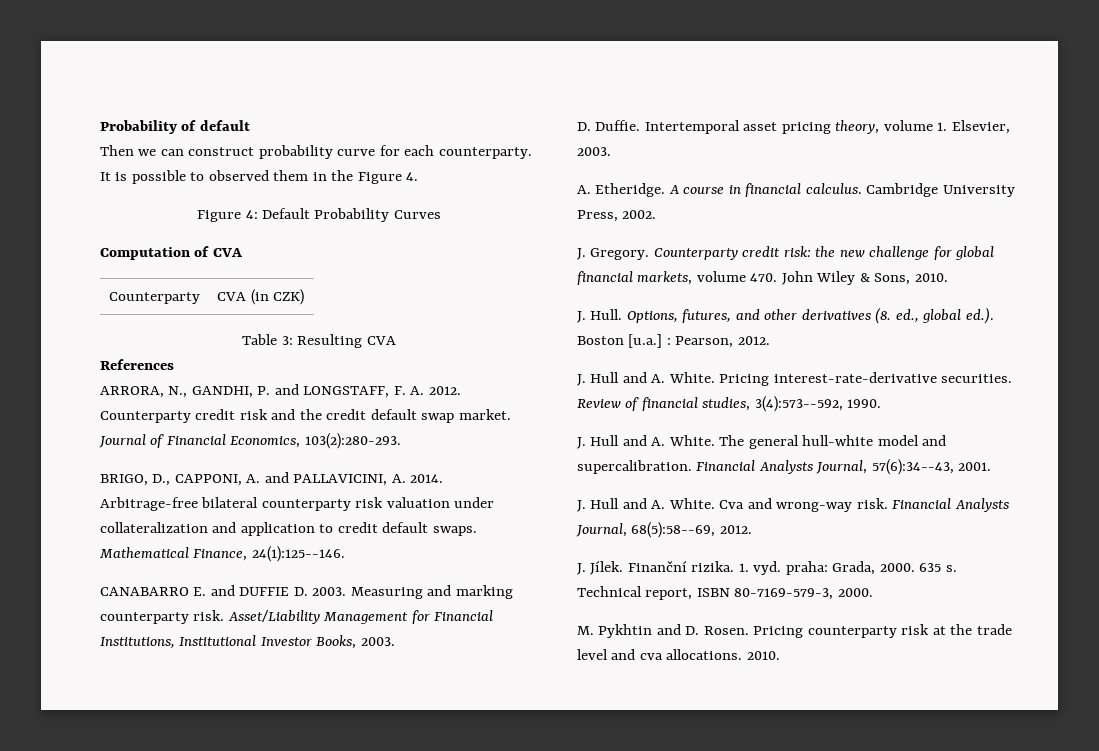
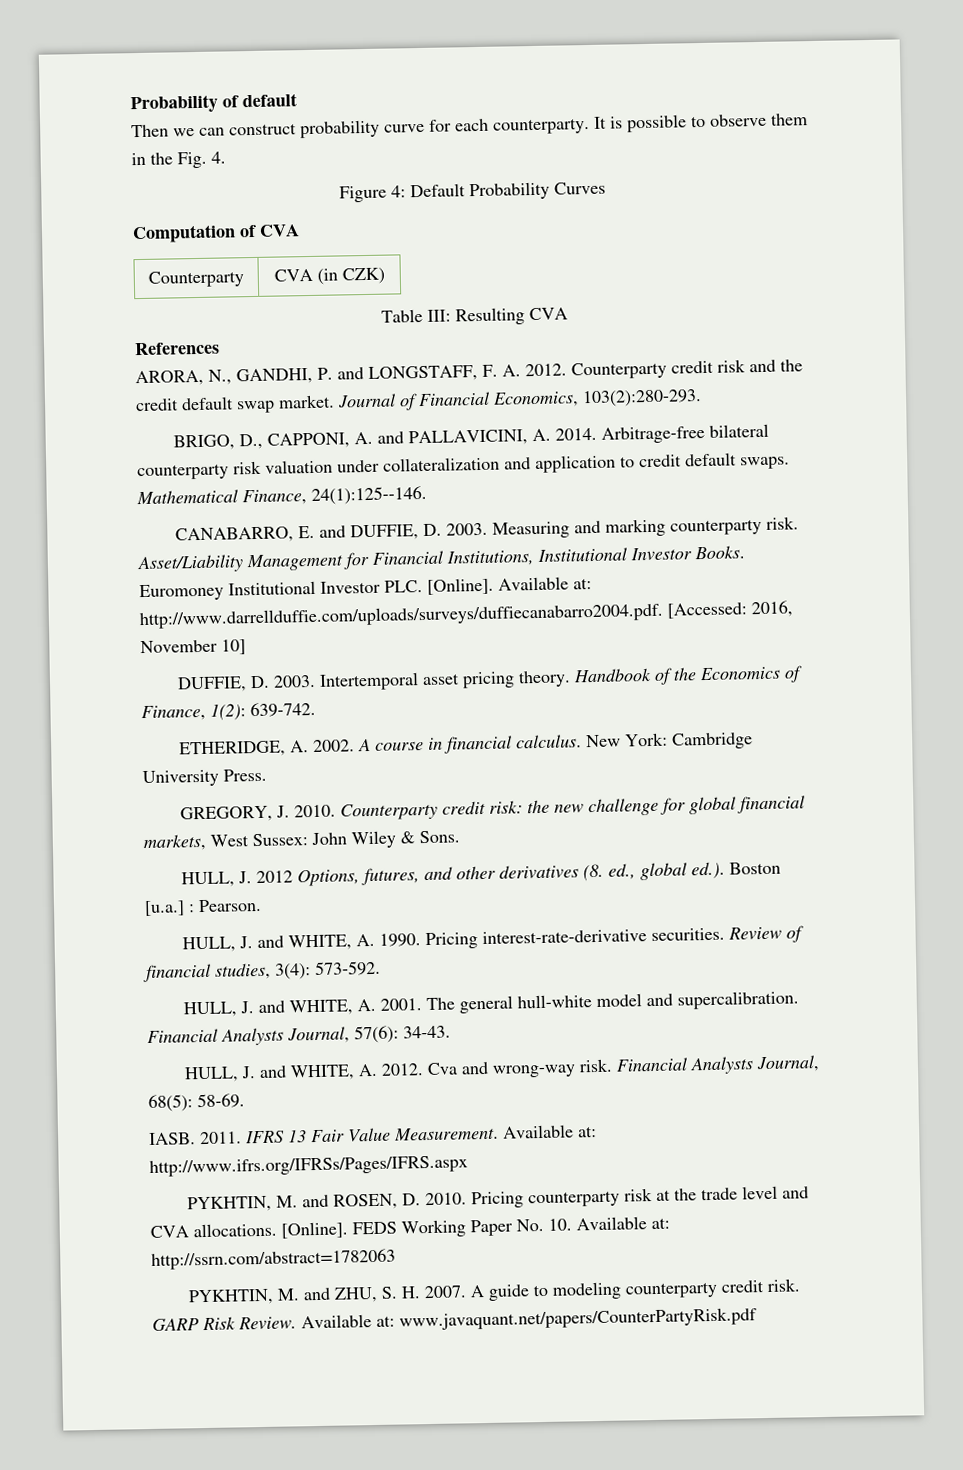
[208,170,269,181] observed -> [709,113,767,127] observe
[357,172,402,184] Figure -> [177,151,207,169] Fig.
[281,336,293,345] 3: -> [426,309,451,322] III:
[100,386,164,398] ARRORA, -> [135,369,204,387] ARORA,
[100,587,189,596] CANABARRO -> [174,526,294,544] CANABARRO,
[239,587,290,596] DUFFIE -> [349,524,419,541] DUFFIE,
[316,635,395,649] [577,120,641,131] Books, 2003. // D. Duffie. -> [694,545,745,560] [139,576,592,602] [139,600,793,630] [140,639,246,655] [176,674,316,693] Books. Euromoney Institutional Investor PLC. [Online]. Available at: http://www.darrellduffie.com/uploads/surveys/duffiecanabarro2004.pdf. [Accessed: 2016, November 10] // DUFFIE, D. 2003.
[835,120,1010,134] [577,147,611,156] [577,183,666,197] theory, volume 1. Elsevier, 2003. // A. Etheridge. -> [517,665,803,688] [141,701,316,722] [178,739,355,758] theory. Handbook of the Economics of Finance, 1(2): 639-742. // ETHERIDGE, A. 2002.
[866,183,1015,197] [577,210,657,222] [577,248,650,260] Cambridge University Press, 2002. // J. Gregory. -> [585,732,753,750] [142,768,267,788] [179,804,336,823] New York: Cambridge University Press. // GREGORY, J. 2010.
[696,271,778,282] volume 470. -> [210,833,308,847] West Sussex:
[874,273,948,285] [577,309,623,323] Sons, 2010. // J. Hull. -> [419,830,460,844] [180,870,293,888] Sons. // HULL, J. 2012
[675,336,770,348] [577,372,715,386] Pearson, 2012. // J. Hull and A. White. -> [198,898,262,913] [181,933,421,953] Pearson. // HULL, J. and WHITE, A. 1990.
[754,396,882,412] [577,435,715,449] 3(4):573--592, 1990. // J. Hull and A. White. -> [275,960,381,980] [182,998,422,1018] 3(4): 573-592. // HULL, J. and WHITE, A. 2001.
[871,459,992,475] [577,498,715,512] 57(6):34--43, 2001. // J. Hull and A. White. -> [354,1025,451,1044] [183,1063,424,1083] 57(6): 34-43. // HULL, J. and WHITE, A. 2012.
[631,522,752,538] [577,561,957,575] [577,586,873,600] [577,624,749,638] 68(5):58--69, 2012. // J. Jílek. Finanční rizika. 1. vyd. praha: Grada, 2000. 635 s. Technical report, ISBN 80-7169-579-3, 2000. // M. Pykhtin and D. Rosen. -> [148,1093,245,1112] [149,1124,597,1145] [149,1155,468,1177] [186,1192,467,1213] 68(5): 58-69. // IASB. 2011. IFRS 13 Fair Value Measurement. Available at: http://www.ifrs.org/IFRSs/Pages/IFRS.aspx // PYKHTIN, M. and ROSEN, D. 2010.
[639,649,780,660] cva allocations. 2010. -> [150,1216,670,1239] [151,1248,396,1270] [187,1278,800,1306] [152,1307,757,1331] CVA allocations. [Online]. FEDS Working Paper No. 10. Available at: http://ssrn.com/abstract=1782063 // PYKHTIN, M. and ZHU, S. H. 2007. A guide to modeling counterparty credit risk. GARP Risk Review. Available at: www.javaquant.net/papers/CounterPartyRisk.pdf

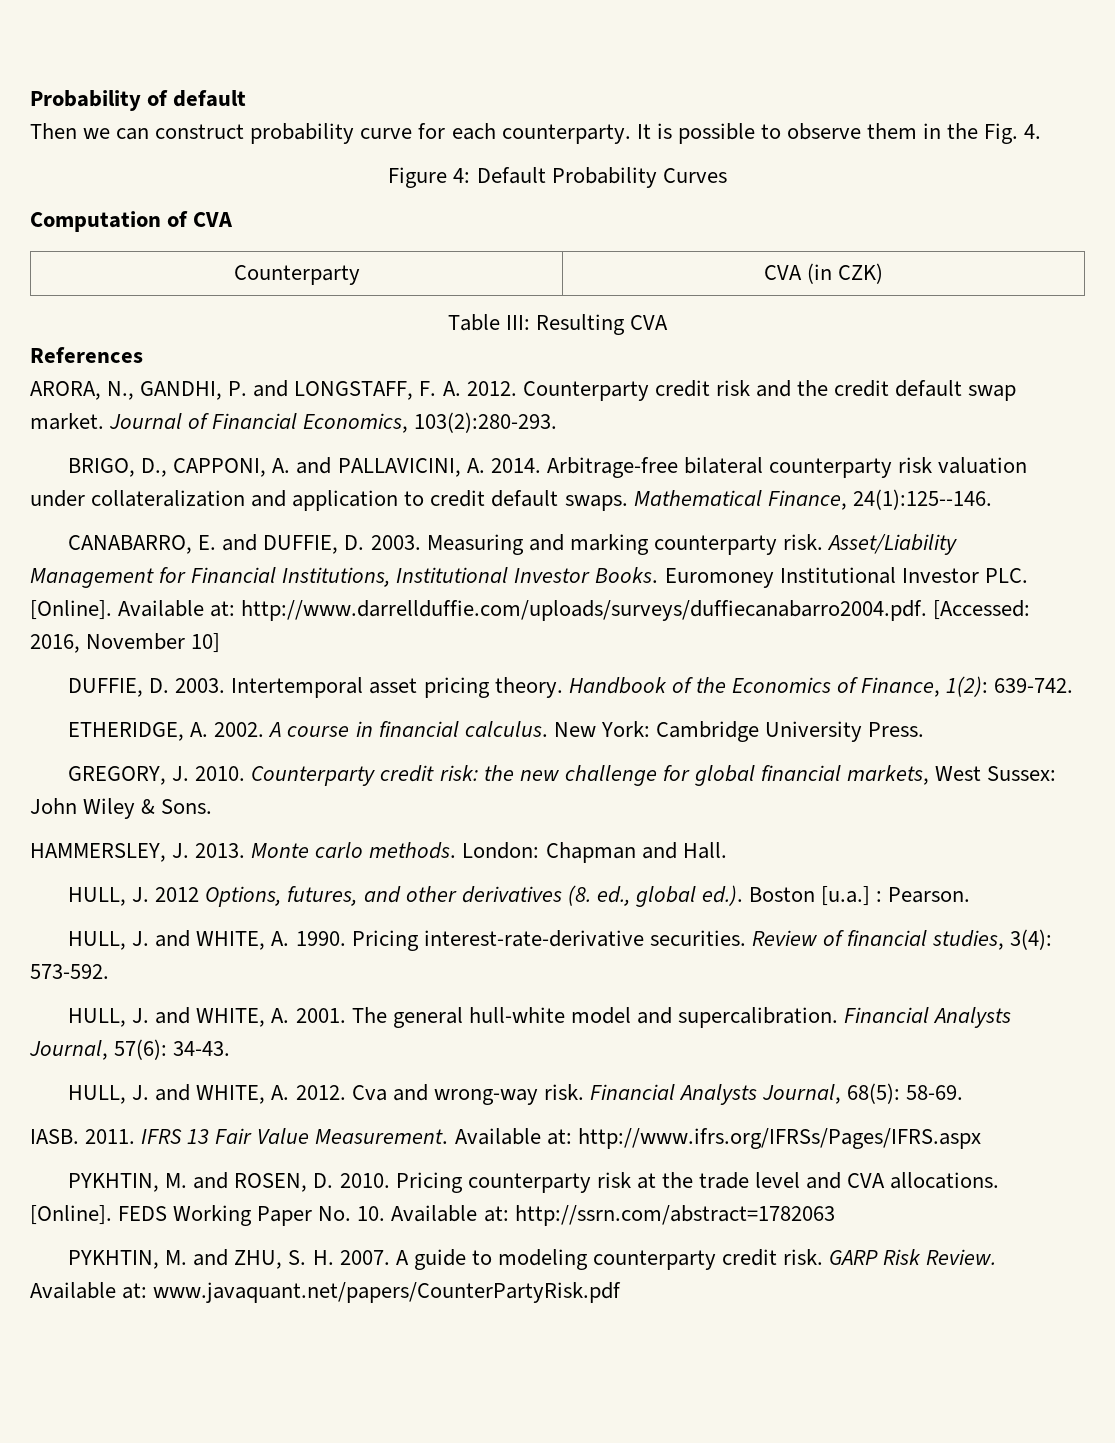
(460, 837) none -> [30,842,727,863] // HAMMERSLEY, J. 2013. Monte carlo methods. London: Chapman and Hall.

